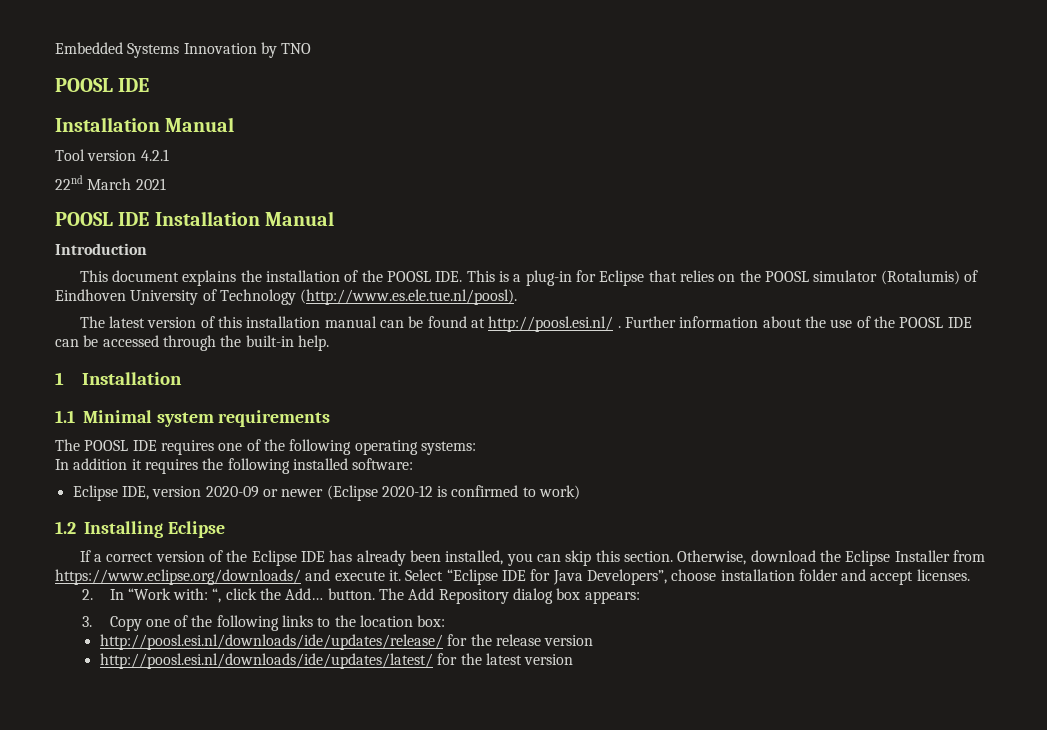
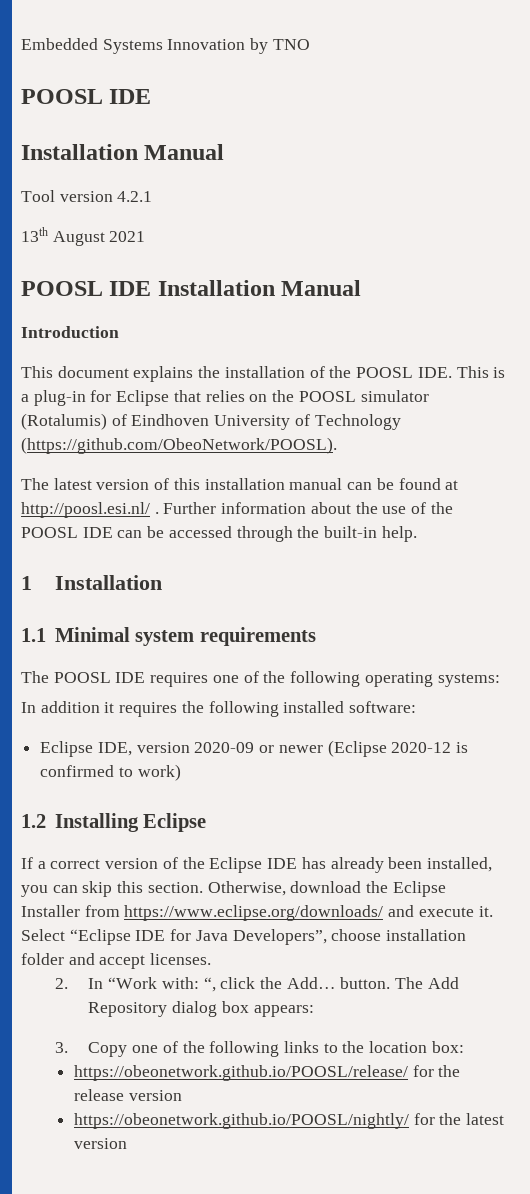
[55,175,132,190] 22nd March -> [21,227,105,246] 13th August
[300,289,518,305] (http://www.es.ele.tue.nl/poosl). -> [21,437,337,454] (https://github.com/ObeoNetwork/POOSL).
[99,634,443,650] http://poosl.esi.nl/downloads/ide/updates/release/ -> [73,1065,408,1081] https://obeonetwork.github.io/POOSL/release/
[99,653,433,669] http://poosl.esi.nl/downloads/ide/updates/latest/ -> [73,1113,409,1129] https://obeonetwork.github.io/POOSL/nightly/

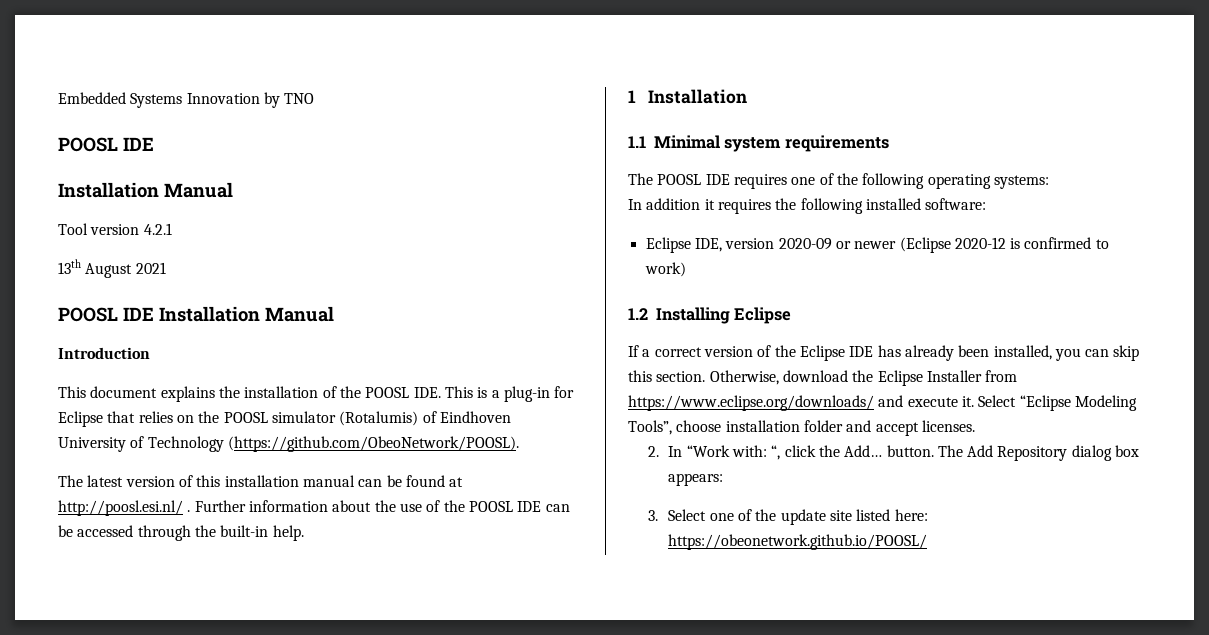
[135,929,327,945] IDE for Java Developers”, -> [1074,395,1137,411] [628,420,672,435] Modeling Tools”,
[88,1041,464,1057] [73,1065,461,1081] [73,1089,182,1101] [73,1113,505,1129] [73,1138,127,1149] Copy one of the following links to the location box: // https://obeonetwork.github.io/POOSL/release/ for the release version // https://obeonetwork.github.io/POOSL/nightly/ for the latest version -> [668,509,928,525] [668,534,928,550] Select one of the update site listed here: https://obeonetwork.github.io/POOSL/

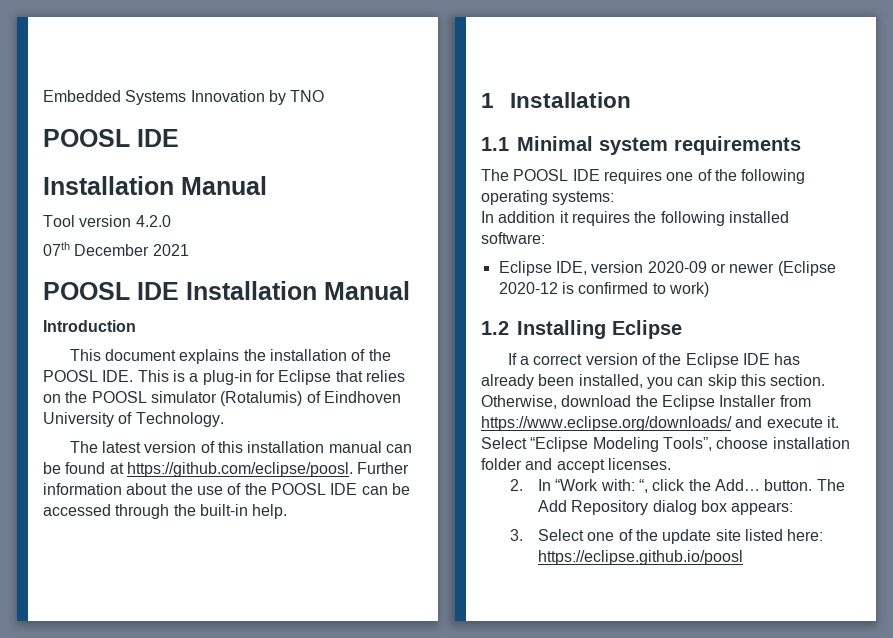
[143,223,172,235] [58,259,133,278] 4.2.1 // 13th August -> [135,215,171,227] [43,242,150,256] 4.2.0 // 07th December
[147,436,519,452] Technology (https://github.com/ObeoNetwork/POOSL). -> [135,412,224,427] Technology.
[58,500,191,516] http://poosl.esi.nl/ . -> [126,462,353,477] https://github.com/eclipse/poosl.
[668,534,928,550] https://obeonetwork.github.io/POOSL/ -> [538,550,744,565] https://eclipse.github.io/poosl

